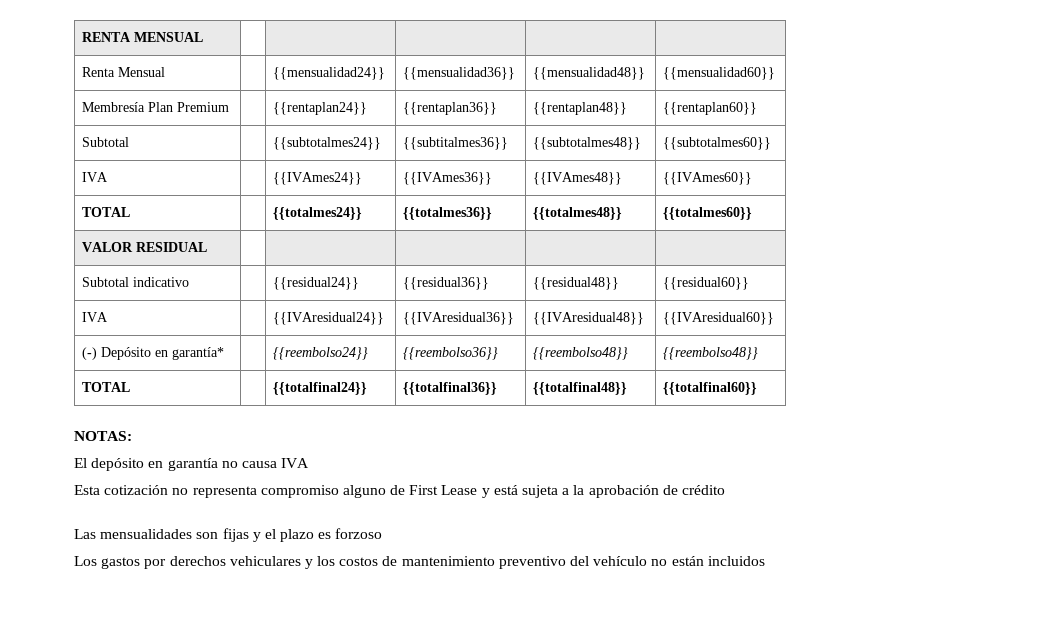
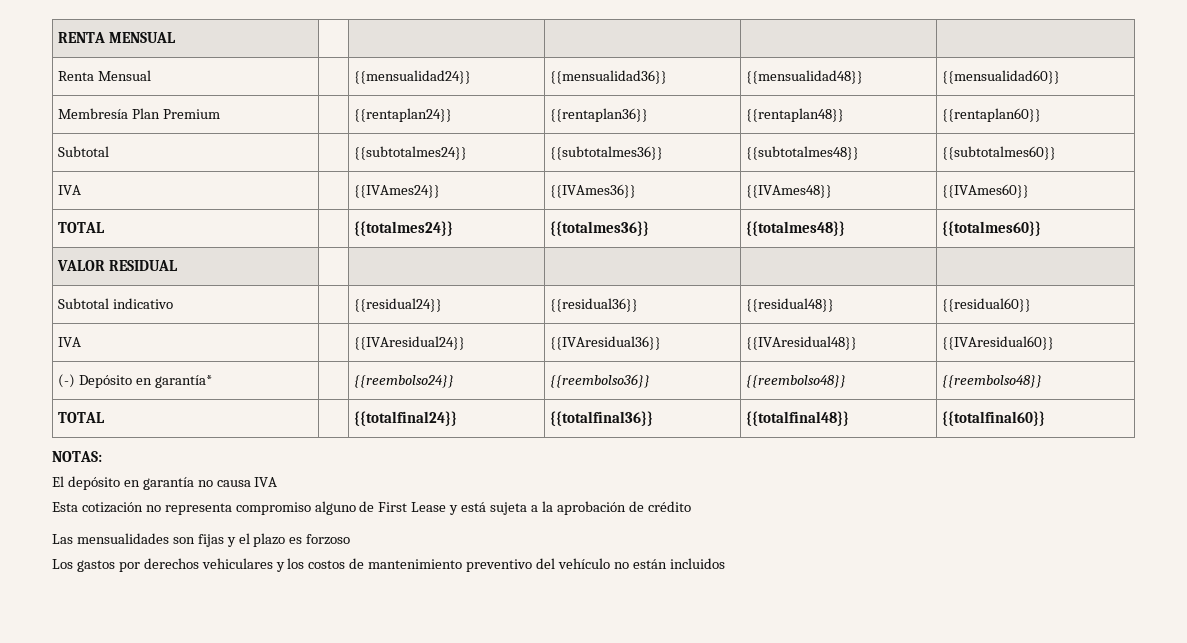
[403,137,509,150] {{subtitalmes36}} -> [550,146,664,160] {{subtotalmes36}}

